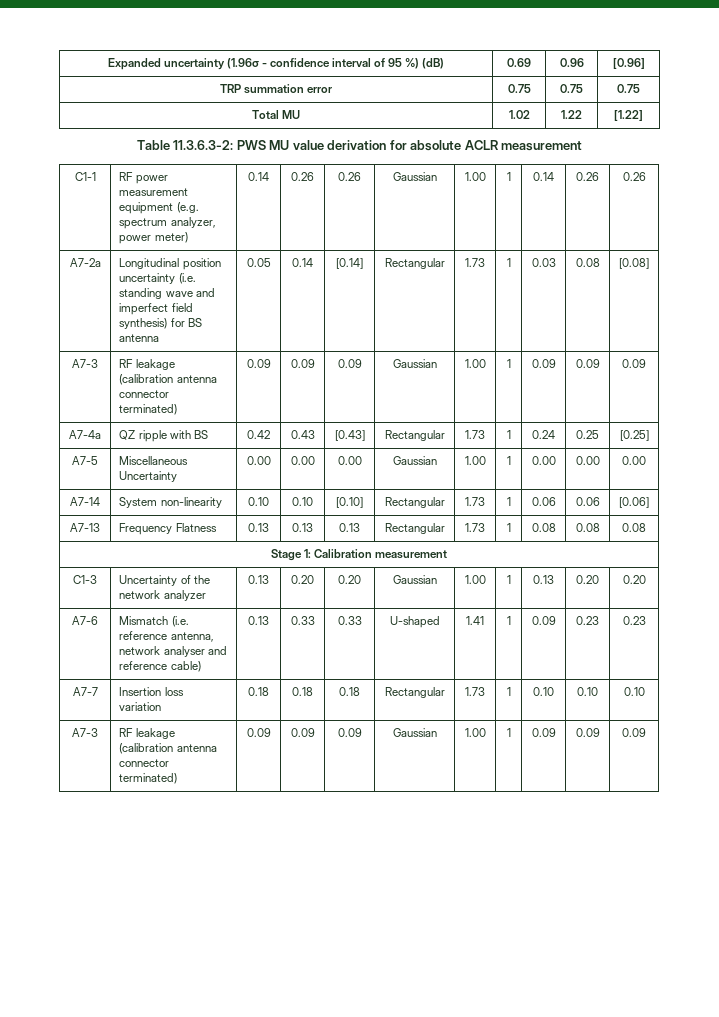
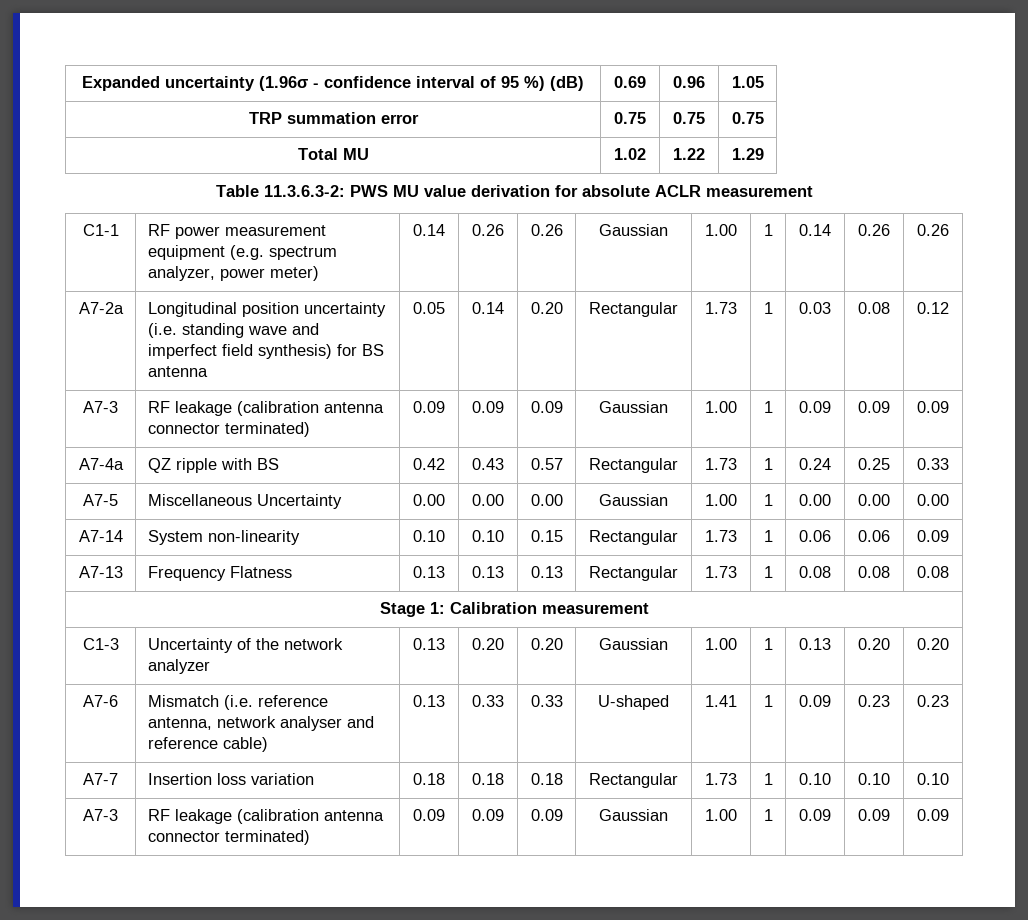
[612,58,645,69] [0.96] -> [731,76,764,88] 1.05
[614,110,643,121] [1.22] -> [731,148,764,160] 1.29
[336,258,363,269] [0.14] -> [530,302,563,314] 0.20
[619,258,649,269] [0.08] -> [917,302,949,314] 0.12
[334,430,365,441] [0.43] -> [530,458,563,470] 0.57
[619,430,649,441] [0.25] -> [917,458,949,470] 0.33
[336,497,363,508] [0.10] -> [530,530,563,542] 0.15
[619,497,649,508] [0.06] -> [917,530,949,542] 0.09

